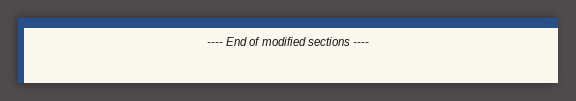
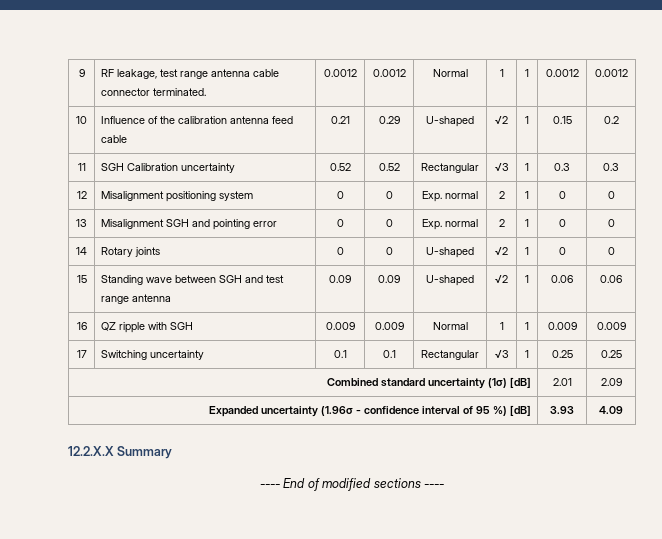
(207, 44) none -> [78,69,85,77] [101,69,280,79] [101,88,207,96] [323,69,357,77] [372,69,406,77] [432,69,468,77] [499,69,504,77] [525,69,529,77] [545,69,579,77] [594,69,628,77] [76,116,87,124] [101,116,294,124] [101,135,128,143] [330,116,350,124] [378,116,400,124] [426,116,474,127] [495,116,508,124] [525,116,529,124] [552,116,572,124] [603,116,619,124] [77,163,86,171] [101,163,236,173] [329,163,351,171] [378,163,400,171] [421,163,479,173] [494,163,509,171] [525,163,529,171] [554,163,570,171] [603,163,619,171] [76,191,87,199] [101,191,254,202] [336,191,344,199] [385,191,393,199] [422,191,478,202] [498,191,505,199] [525,191,529,199] [558,191,566,199] [607,191,615,199] [76,219,87,227] [101,219,278,230] [336,219,344,227] [385,219,393,227] [422,219,478,230] [498,219,505,227] [525,219,529,227] [558,219,566,227] [607,219,615,227] [76,247,87,255] [101,247,161,257] [336,247,344,255] [385,247,393,255] [426,247,474,258] [495,247,508,255] [525,247,529,255] [558,247,566,255] [607,247,615,255] [76,275,87,283] [101,275,285,285] [101,294,172,304] [329,275,351,283] [378,275,400,283] [426,275,474,286] [495,275,508,283] [525,275,529,283] [551,275,573,283] [600,275,622,283] [76,322,87,330] [101,322,194,333] [325,322,355,330] [374,322,404,330] [432,322,468,330] [499,322,504,330] [525,322,529,330] [547,322,577,330] [596,322,626,330] [76,350,87,358] [101,350,205,360] [333,350,347,358] [382,350,396,358] [421,350,479,360] [494,350,509,358] [525,350,529,358] [551,350,573,358] [600,350,622,358] [326,377,531,389] [552,378,572,386] [600,378,622,386] [208,405,531,417] [550,406,574,414] [599,406,623,414] [68,446,173,459] 9 | RF leakage, test range antenna cable connector terminated. | 0.0012 | 0.0012 | Normal | 1 | 1 | 0.0012 | 0.0012 // 10 | Influence of the calibration antenna feed cable | 0.21 | 0.29 | U-shaped | √2 | 1 | 0.15 | 0.2 // 11 | SGH Calibration uncertainty | 0.52 | 0.52 | Rectangular | √3 | 1 | 0.3 | 0.3 // 12 | Misalignment positioning system | 0 | 0 | Exp. normal | 2 | 1 | 0 | 0 // 13 | Misalignment SGH and pointing error | 0 | 0 | Exp. normal | 2 | 1 | 0 | 0 // 14 | Rotary joints | 0 | 0 | U-shaped | √2 | 1 | 0 | 0 // 15 | Standing wave between SGH and test range antenna | 0.09 | 0.09 | U-shaped | √2 | 1 | 0.06 | 0.06 // 16 | QZ ripple with SGH | 0.009 | 0.009 | Normal | 1 | 1 | 0.009 | 0.009 // 17 | Switching uncertainty | 0.1 | 0.1 | Rectangular | √3 | 1 | 0.25 | 0.25 // Combined standard uncertainty (1σ) [dB] | 2.01 | 2.09 // Expanded uncertainty (1.96σ - confidence interval of 95 %) [dB] | 3.93 | 4.09 // 12.2.X.X Summary //

